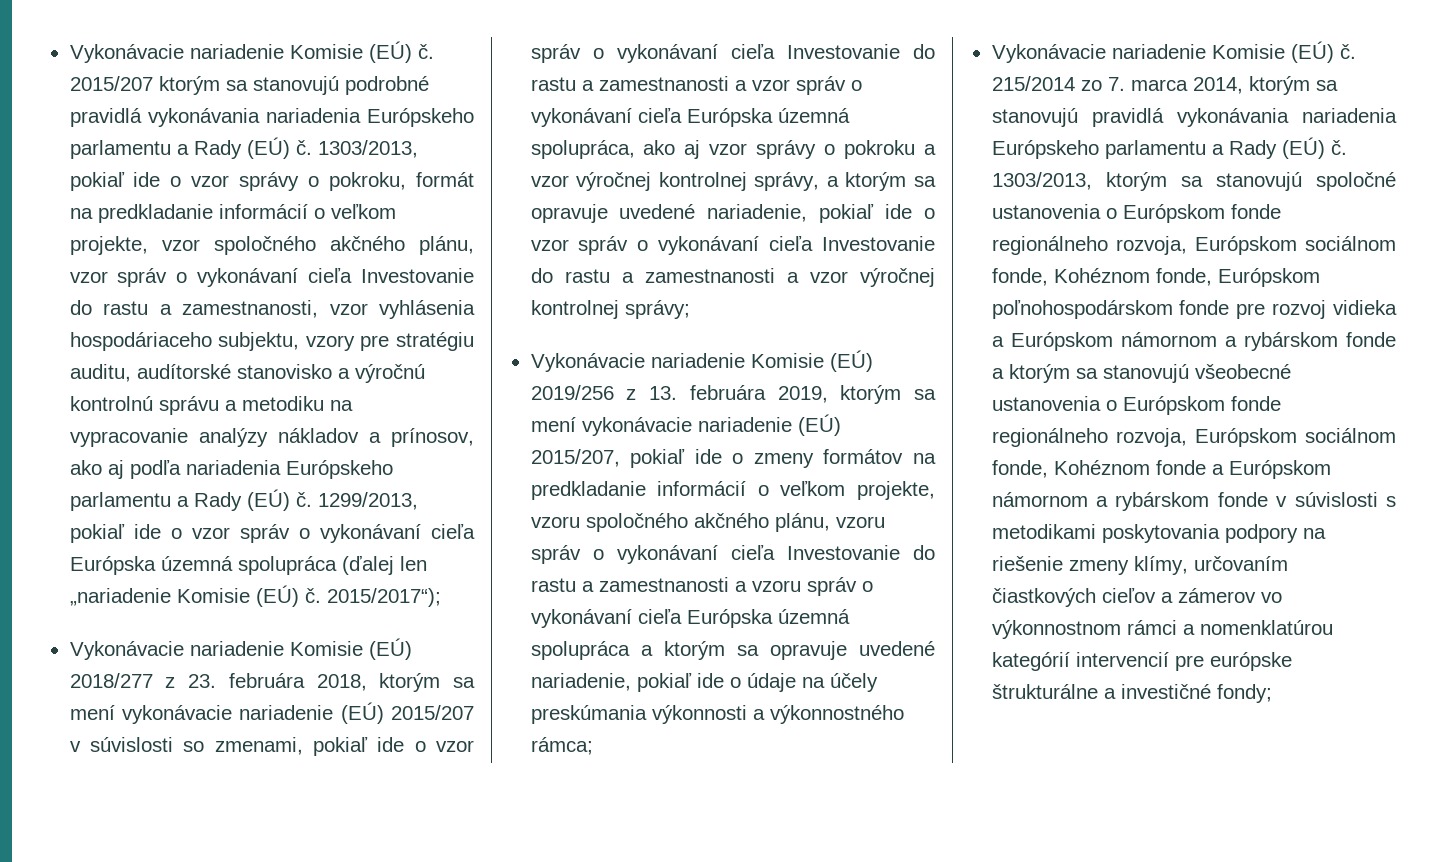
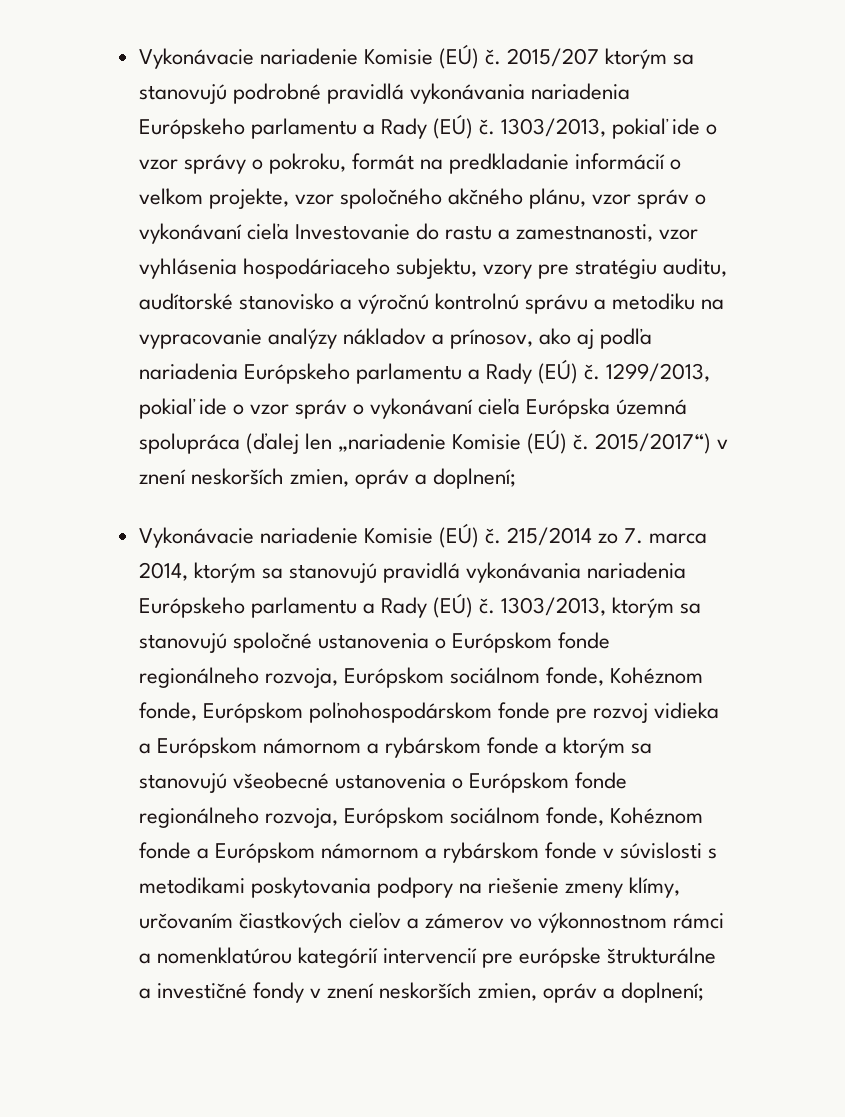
[326,588,441,607] [69,638,412,660] [69,673,475,692] [69,702,474,724] [69,737,475,756] [530,44,935,63] [530,76,862,95] [530,108,850,127] [530,140,936,159] [530,172,936,191] [530,204,935,223] [530,236,935,255] [530,268,935,287] [530,300,690,319] [530,350,873,372] [530,385,936,404] [530,414,841,436] [530,449,936,468] [530,481,935,500] [530,513,885,532] [530,545,935,564] [530,577,873,596] [530,609,850,628] [530,641,935,660] [530,673,878,692] [530,705,904,724] [530,737,593,755] 2015/2017“); // Vykonávacie nariadenie Komisie (EÚ) 2018/277 z 23. februára 2018, ktorým sa mení vykonávacie nariadenie (EÚ) 2015/207 v súvislosti so zmenami, pokiaľ ide o vzor správ o vykonávaní cieľa Investovanie do rastu a zamestnanosti a vzor správ o vykonávaní cieľa Európska územná spolupráca, ako aj vzor správy o pokroku a vzor výročnej kontrolnej správy, a ktorým sa opravuje uvedené nariadenie, pokiaľ ide o vzor správ o vykonávaní cieľa Investovanie do rastu a zamestnanosti a vzor výročnej kontrolnej správy; // Vykonávacie nariadenie Komisie (EÚ) 2019/256 z 13. februára 2019, ktorým sa mení vykonávacie nariadenie (EÚ) 2015/207, pokiaľ ide o zmeny formátov na predkladanie informácií o veľkom projekte, vzoru spoločného akčného plánu, vzoru správ o vykonávaní cieľa Investovanie do rastu a zamestnanosti a vzoru správ o vykonávaní cieľa Európska územná spolupráca a ktorým sa opravuje uvedené nariadenie, pokiaľ ide o údaje na účely preskúmania výkonnosti a výkonnostného rámca; -> [595,433,729,454] [138,468,517,489] 2015/2017“) v znení neskorších zmien, opráv a doplnení;
[1216,684,1272,703] fondy; -> [252,982,705,1003] fondy v znení neskorších zmien, opráv a doplnení;

